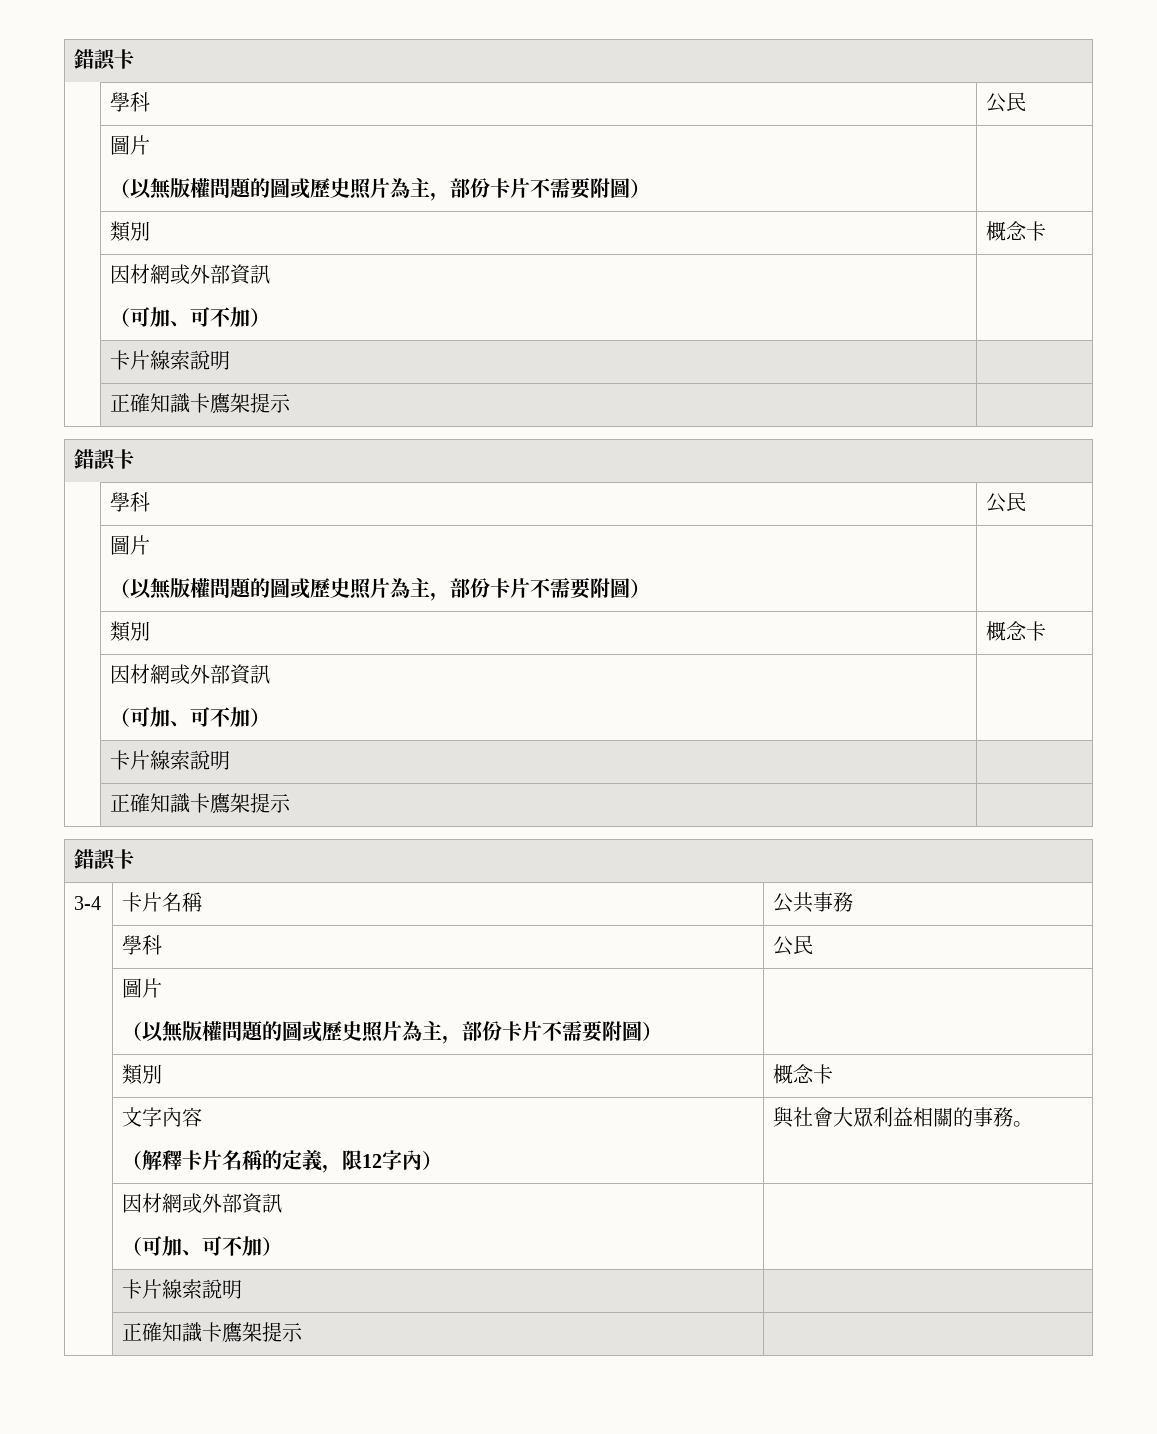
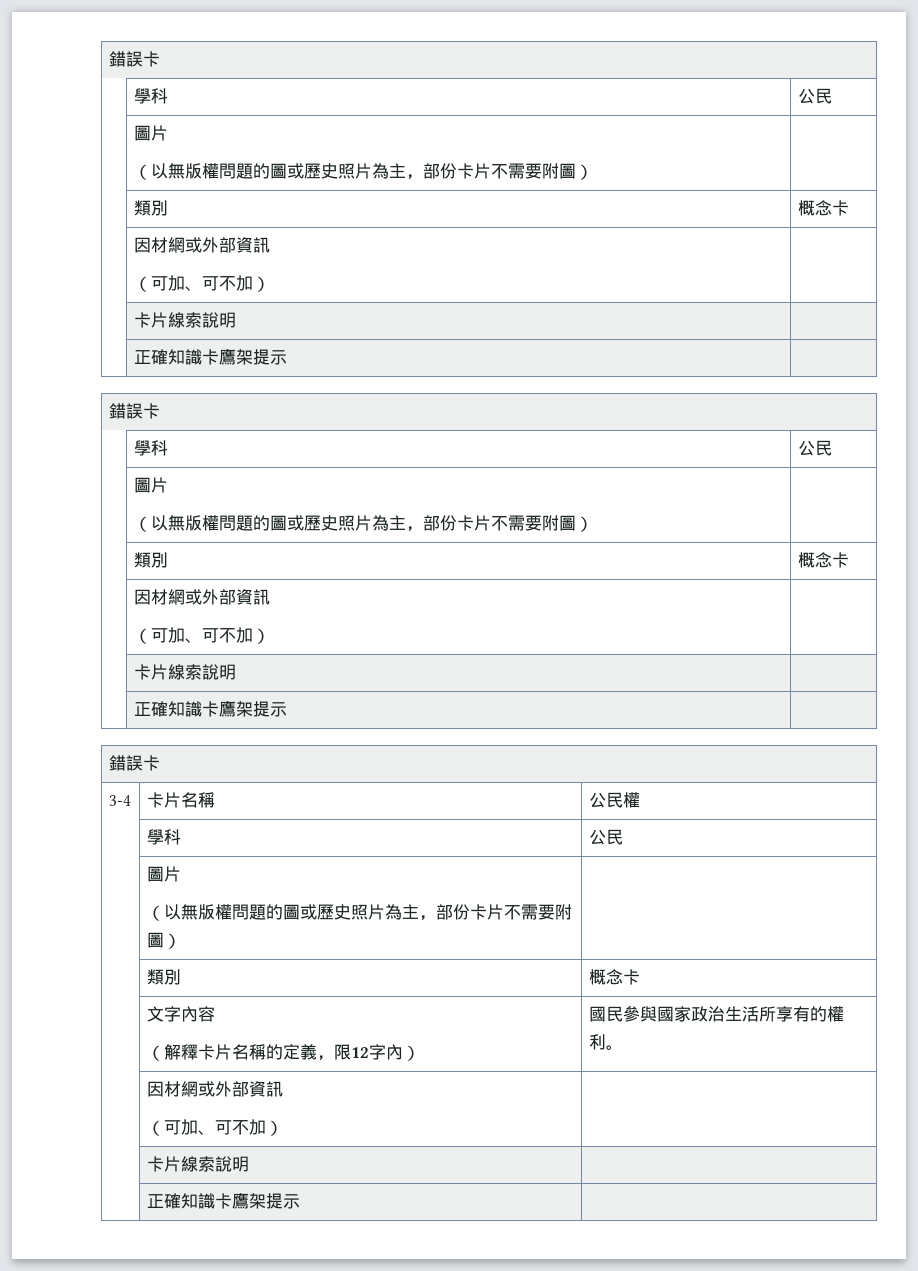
[793,892,854,913] 共事務 -> [605,792,640,808] 民權
[773,1106,1014,1128] 與社會大眾利益相關的事務 -> [588,1005,844,1022] [588,1034,606,1050] 國民參與國家政治生活所享有的權利

